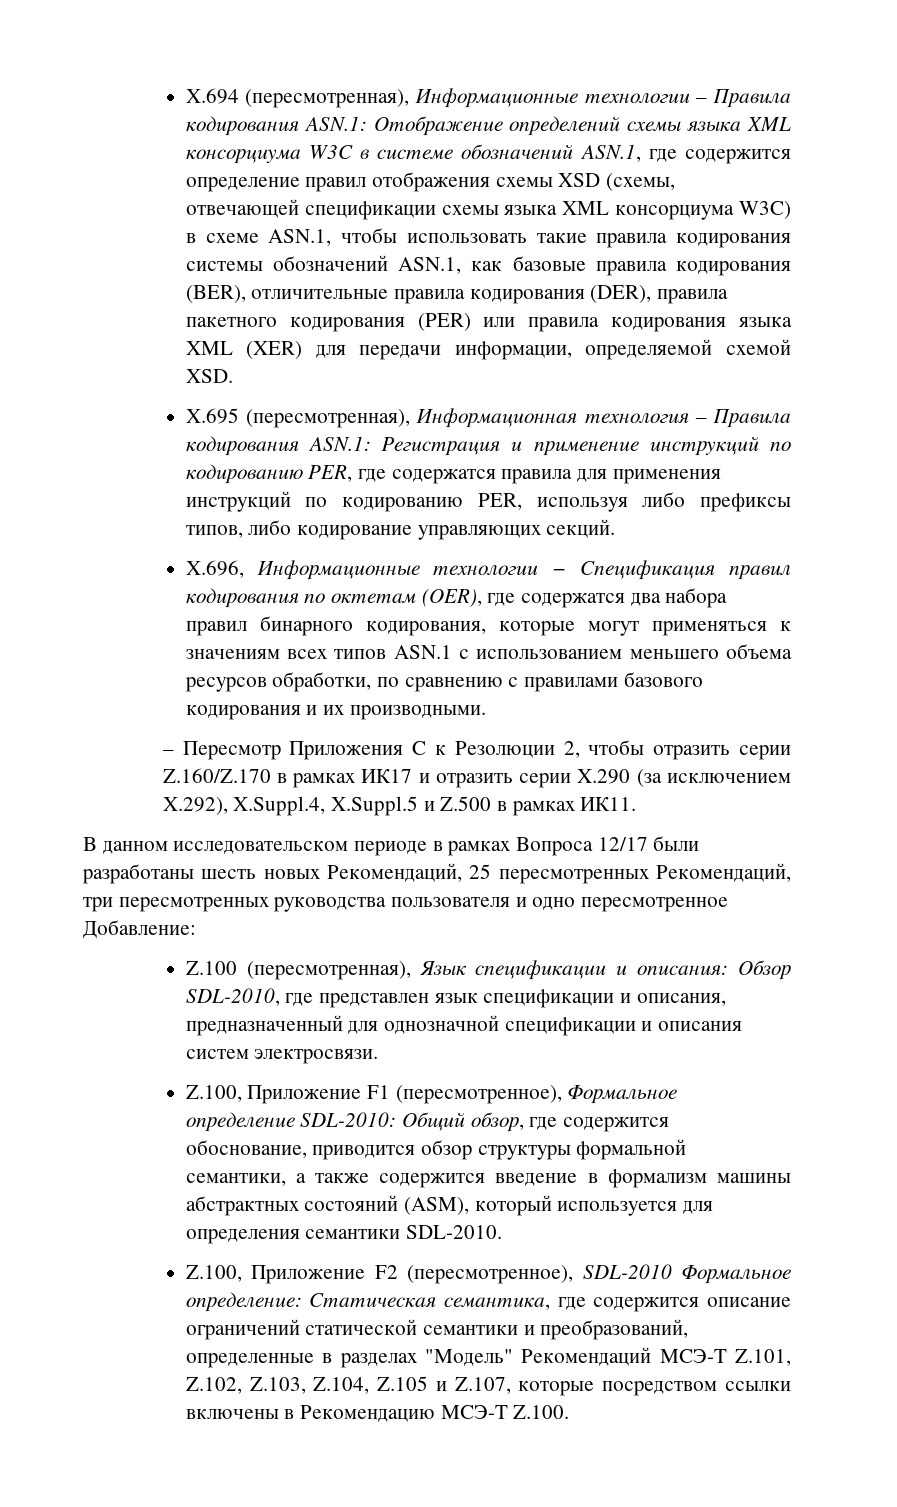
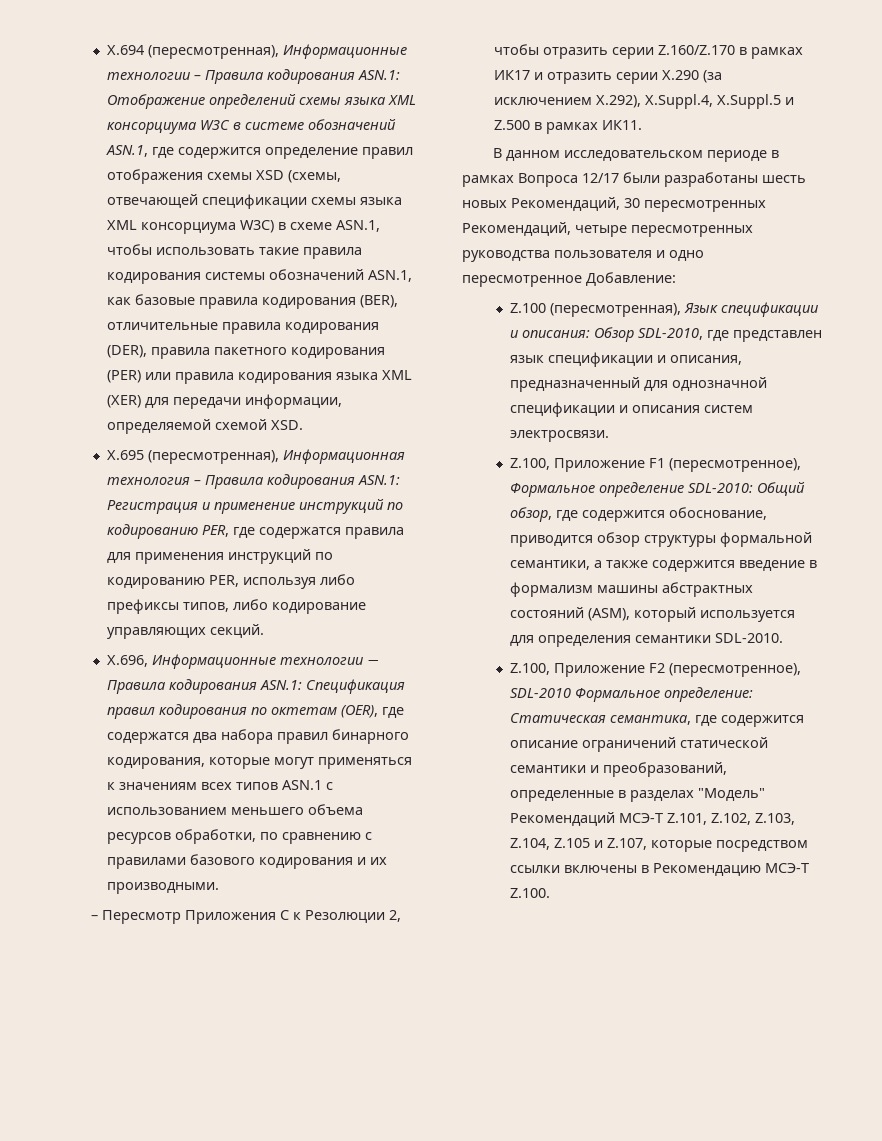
(567, 572) none -> [107,679,303,694] Правила кодирования ASN.1:
[469,864,492,879] 25 -> [624,198,640,208] 30
[83,897,113,912] три -> [575,225,627,237] четыре

